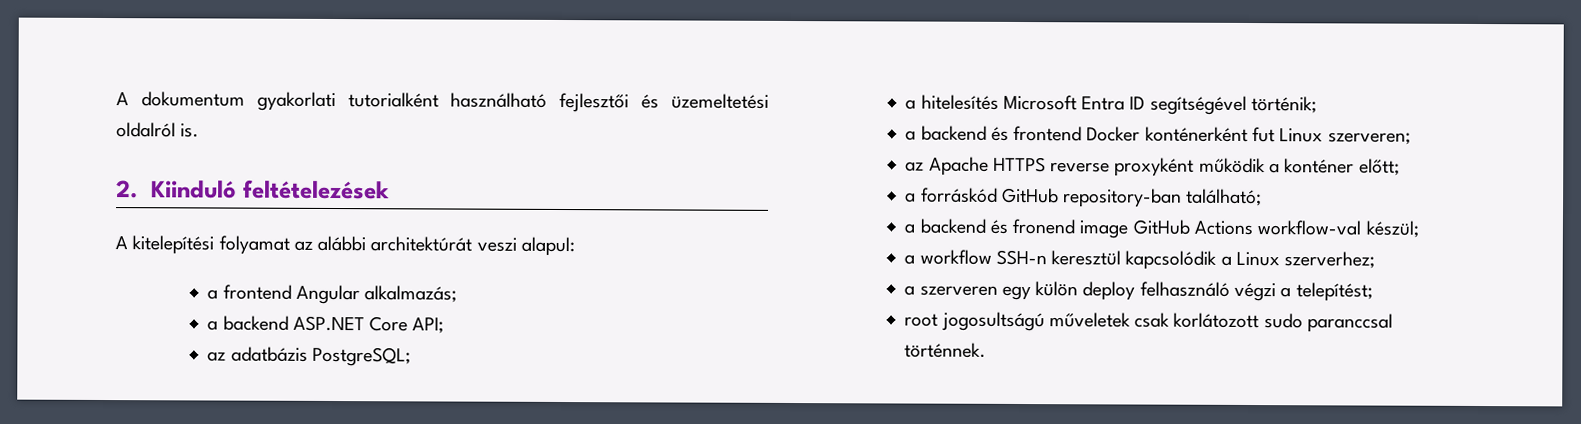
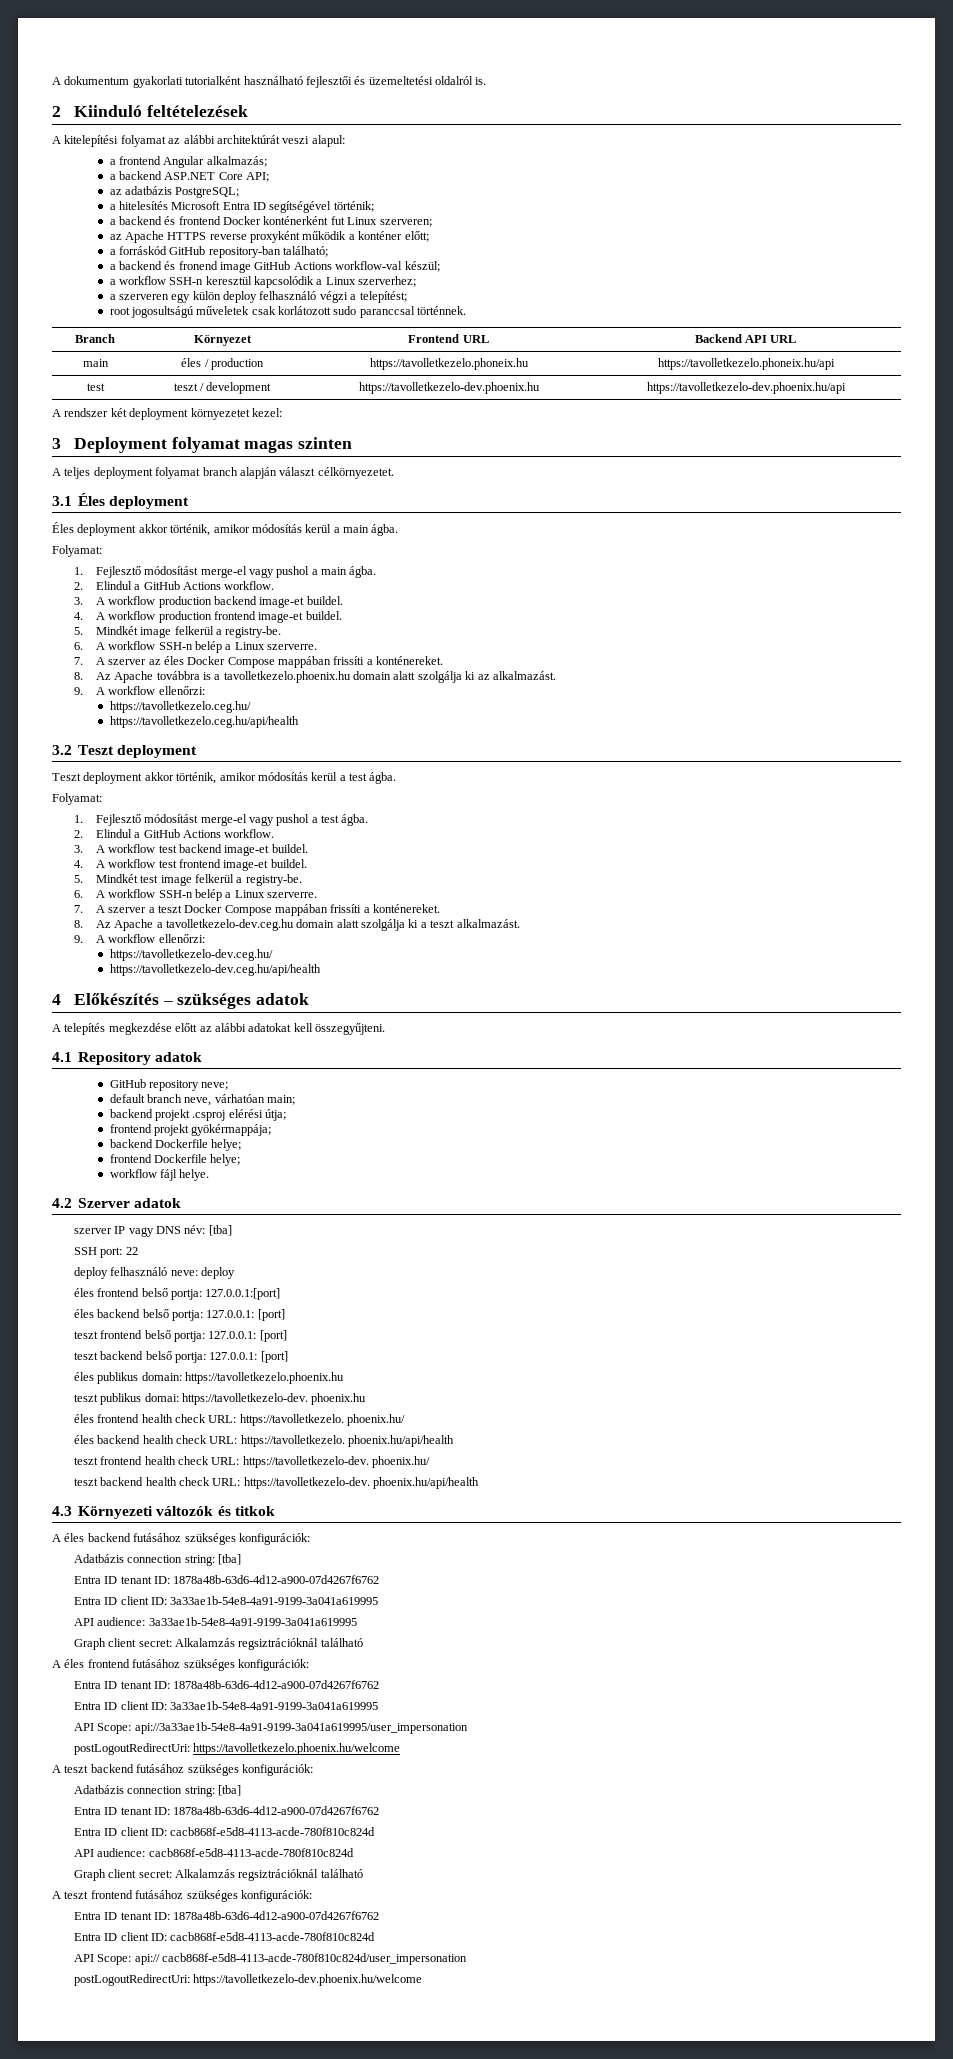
[116,180,138,199] 2. -> [52,106,61,117] 2
(987, 350) none -> [75,334,115,343] [193,335,252,346] [408,334,489,343] [694,334,797,343] [82,359,109,367] [181,358,264,370] [369,358,529,370] [657,358,835,370] [86,383,105,391] [173,382,272,394] [358,382,540,394] [646,382,846,394] [52,408,282,420] [52,437,353,453] [52,467,394,479] [52,493,190,509] [52,522,399,536] [52,545,102,557] [73,566,377,578] [73,581,275,590] [73,596,343,608] [73,611,342,623] [73,626,282,638] [73,641,318,653] [73,656,444,668] [73,671,556,683] [73,686,205,695] [109,701,251,713] [109,716,299,728] [52,745,198,758] [52,772,397,784] [52,793,102,805] [73,814,369,826] [73,829,275,838] [73,844,308,856] [73,859,307,871] [73,874,302,886] [73,889,318,901] [73,904,441,916] [73,919,520,931] [73,934,205,943] [109,949,273,961] [109,964,321,976] [52,993,310,1009] [52,1023,385,1035] [52,1052,203,1065] [109,1079,229,1091] [109,1094,296,1106] [109,1109,287,1121] [109,1124,272,1136] [109,1139,242,1151] [109,1154,241,1166] [109,1169,210,1181] [52,1198,182,1208] [73,1225,232,1237] [73,1247,138,1258] [73,1267,236,1279] [73,1288,281,1300] [73,1309,285,1321] [73,1330,287,1342] [73,1351,288,1363] [73,1372,345,1384] [73,1393,367,1405] [73,1414,406,1426] [73,1435,455,1447] [73,1456,431,1468] [73,1477,480,1489] [52,1506,275,1519] [52,1533,310,1545] [73,1554,242,1566] [73,1575,380,1584] [73,1596,379,1605] [73,1617,357,1626] [73,1638,363,1650] [52,1659,309,1671] [73,1680,380,1689] [73,1701,379,1710] [73,1722,468,1734] [73,1743,401,1755] [52,1764,313,1776] [73,1785,242,1797] [73,1806,380,1815] [73,1827,376,1836] [73,1848,354,1857] [73,1869,363,1881] [52,1890,312,1902] [73,1911,380,1920] [73,1932,376,1941] [73,1953,468,1965] [73,1974,423,1986] // Branch | Környezet | Frontend URL | Backend API URL // main | éles / production | https://tavolletkezelo.phoneix.hu | https://tavolletkezelo.phoneix.hu/api // test | teszt / development | https://tavolletkezelo-dev.phoenix.hu | https://tavolletkezelo-dev.phoenix.hu/api // A rendszer két deployment környezetet kezel: // 3 Deployment folyamat magas szinten // A teljes deployment folyamat branch alapján választ célkörnyezetet. // 3.1 Éles deployment // Éles deployment akkor történik, amikor módosítás kerül a main ágba. // Folyamat: // 1. Fejlesztő módosítást merge-el vagy pushol a main ágba. // 2. Elindul a GitHub Actions workflow. // 3. A workflow production backend image-et buildel. // 4. A workflow production frontend image-et buildel. // 5. Mindkét image felkerül a registry-be. // 6. A workflow SSH-n belép a Linux szerverre. // 7. A szerver az éles Docker Compose mappában frissíti a konténereket. // 8. Az Apache továbbra is a tavolletkezelo.phoenix.hu domain alatt szolgálja ki az alkalmazást. // 9. A workflow ellenőrzi: // https://tavolletkezelo.ceg.hu/ // https://tavolletkezelo.ceg.hu/api/health // 3.2 Teszt deployment // Teszt deployment akkor történik, amikor módosítás kerül a test ágba. // Folyamat: // 1. Fejlesztő módosítást merge-el vagy pushol a test ágba. // 2. Elindul a GitHub Actions workflow. // 3. A workflow test backend image-et buildel. // 4. A workflow test frontend image-et buildel. // 5. Mindkét test image felkerül a registry-be. // 6. A workflow SSH-n belép a Linux szerverre. // 7. A szerver a teszt Docker Compose mappában frissíti a konténereket. // 8. Az Apache a tavolletkezelo-dev.ceg.hu domain alatt szolgálja ki a teszt alkalmazást. // 9. A workflow ellenőrzi: // https://tavolletkezelo-dev.ceg.hu/ // https://tavolletkezelo-dev.ceg.hu/api/health // 4 Előkészítés – szükséges adatok // A telepítés megkezdése előtt az alábbi adatokat kell összegyűjteni. // 4.1 Repository adatok // GitHub repository neve; // default branch neve, várhatóan main; // backend projekt .csproj elérési útja; // frontend projekt gyökérmappája; // backend Dockerfile helye; // frontend Dockerfile helye; // workflow fájl helye. // 4.2 Szerver adatok // szerver IP vagy DNS név: [tba] // SSH port: 22 // deploy felhasználó neve: deploy // éles frontend belső portja: 127.0.0.1:[port] // éles backend belső portja: 127.0.0.1: [port] // teszt frontend belső portja: 127.0.0.1: [port] // teszt backend belső portja: 127.0.0.1: [port] // éles publikus domain: https://tavolletkezelo.phoenix.hu // teszt publikus domai: https://tavolletkezelo-dev. phoenix.hu // éles frontend health check URL: https://tavolletkezelo. phoenix.hu/ // éles backend health check URL: https://tavolletkezelo. phoenix.hu/api/health // teszt frontend health check URL: https://tavolletkezelo-dev. phoenix.hu/ // teszt backend health check URL: https://tavolletkezelo-dev. phoenix.hu/api/health // 4.3 Környezeti változók és titkok // A éles backend futásához szükséges konfigurációk: // Adatbázis connection string: [tba] // Entra ID tenant ID: 1878a48b-63d6-4d12-a900-07d4267f6762 // Entra ID client ID: 3a33ae1b-54e8-4a91-9199-3a041a619995 // API audience: 3a33ae1b-54e8-4a91-9199-3a041a619995 // Graph client secret: Alkalamzás regsiztrációknál található // A éles frontend futásához szükséges konfigurációk: // Entra ID tenant ID: 1878a48b-63d6-4d12-a900-07d4267f6762 // Entra ID client ID: 3a33ae1b-54e8-4a91-9199-3a041a619995 // API Scope: api://3a33ae1b-54e8-4a91-9199-3a041a619995/user_impersonation // postLogoutRedirectUri: https://tavolletkezelo.phoenix.hu/welcome // A teszt backend futásához szükséges konfigurációk: // Adatbázis connection string: [tba] // Entra ID tenant ID: 1878a48b-63d6-4d12-a900-07d4267f6762 // Entra ID client ID: cacb868f-e5d8-4113-acde-780f810c824d // API audience: cacb868f-e5d8-4113-acde-780f810c824d // Graph client secret: Alkalamzás regsiztrációknál található // A teszt frontend futásához szükséges konfigurációk: // Entra ID tenant ID: 1878a48b-63d6-4d12-a900-07d4267f6762 // Entra ID client ID: cacb868f-e5d8-4113-acde-780f810c824d // API Scope: api:// cacb868f-e5d8-4113-acde-780f810c824d/user_impersonation // postLogoutRedirectUri: https://tavolletkezelo-dev.phoenix.hu/welcome

